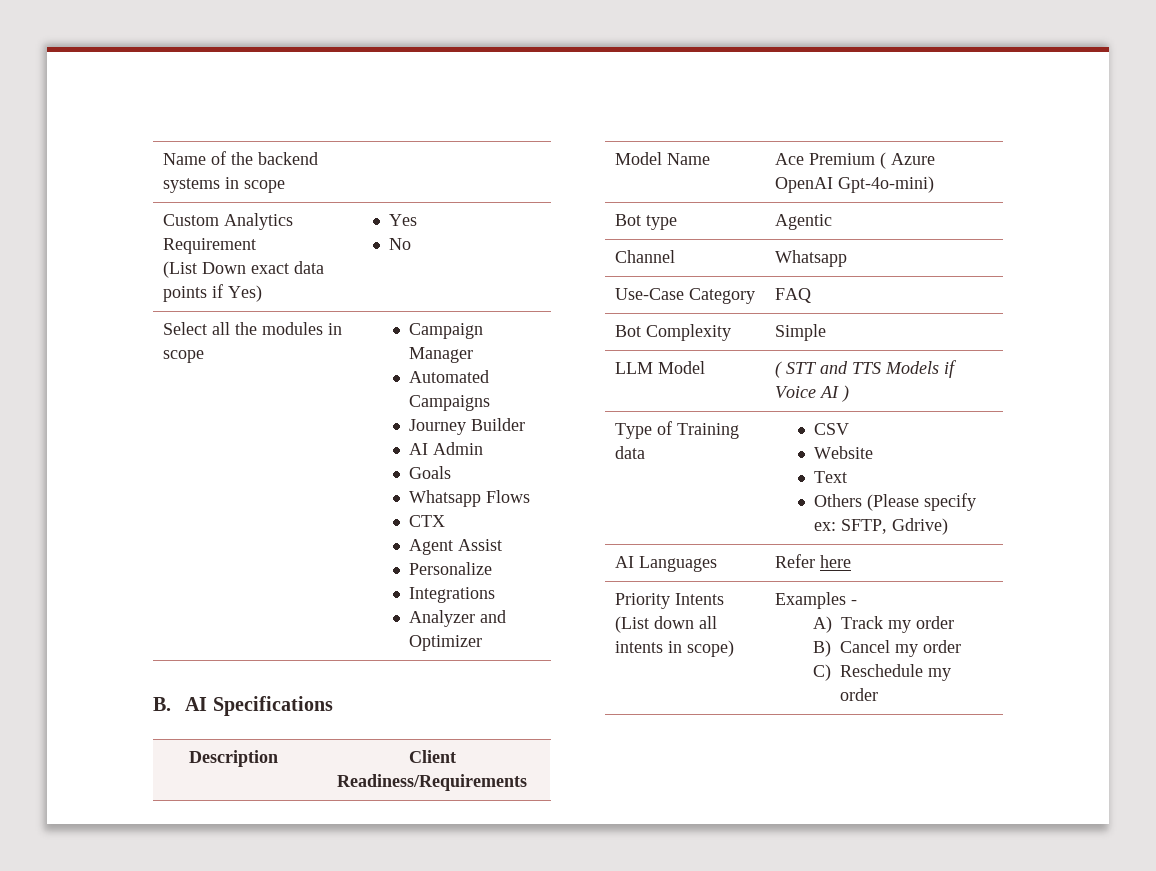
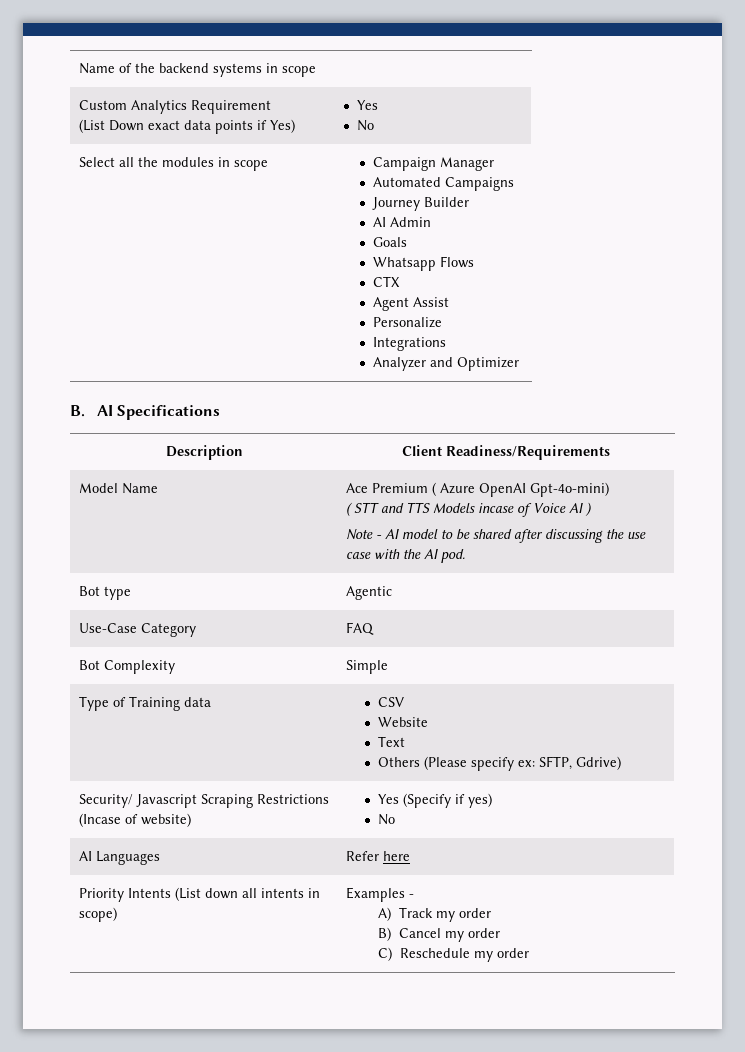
(934, 184) none -> [345,502,592,517] [345,529,646,543] [345,549,465,563] // ( STT and TTS Models incase of Voice AI ) // Note - AI model to be shared after discussing the use case with the AI pod.
[614,250,675,263] [774,250,847,267] // Channel | Whatsapp -> (392, 593) none
[614,361,705,374] [774,360,957,378] [774,385,849,402] // LLM Model | ( STT and TTS Models if Voice AI ) -> (388, 667) none
(948, 526) none -> [78,794,329,808] [78,813,191,827] [378,793,493,808] [378,814,396,825] // Security/ Javascript Scraping Restrictions (Incase of website) | Yes (Specify if yes) // No

